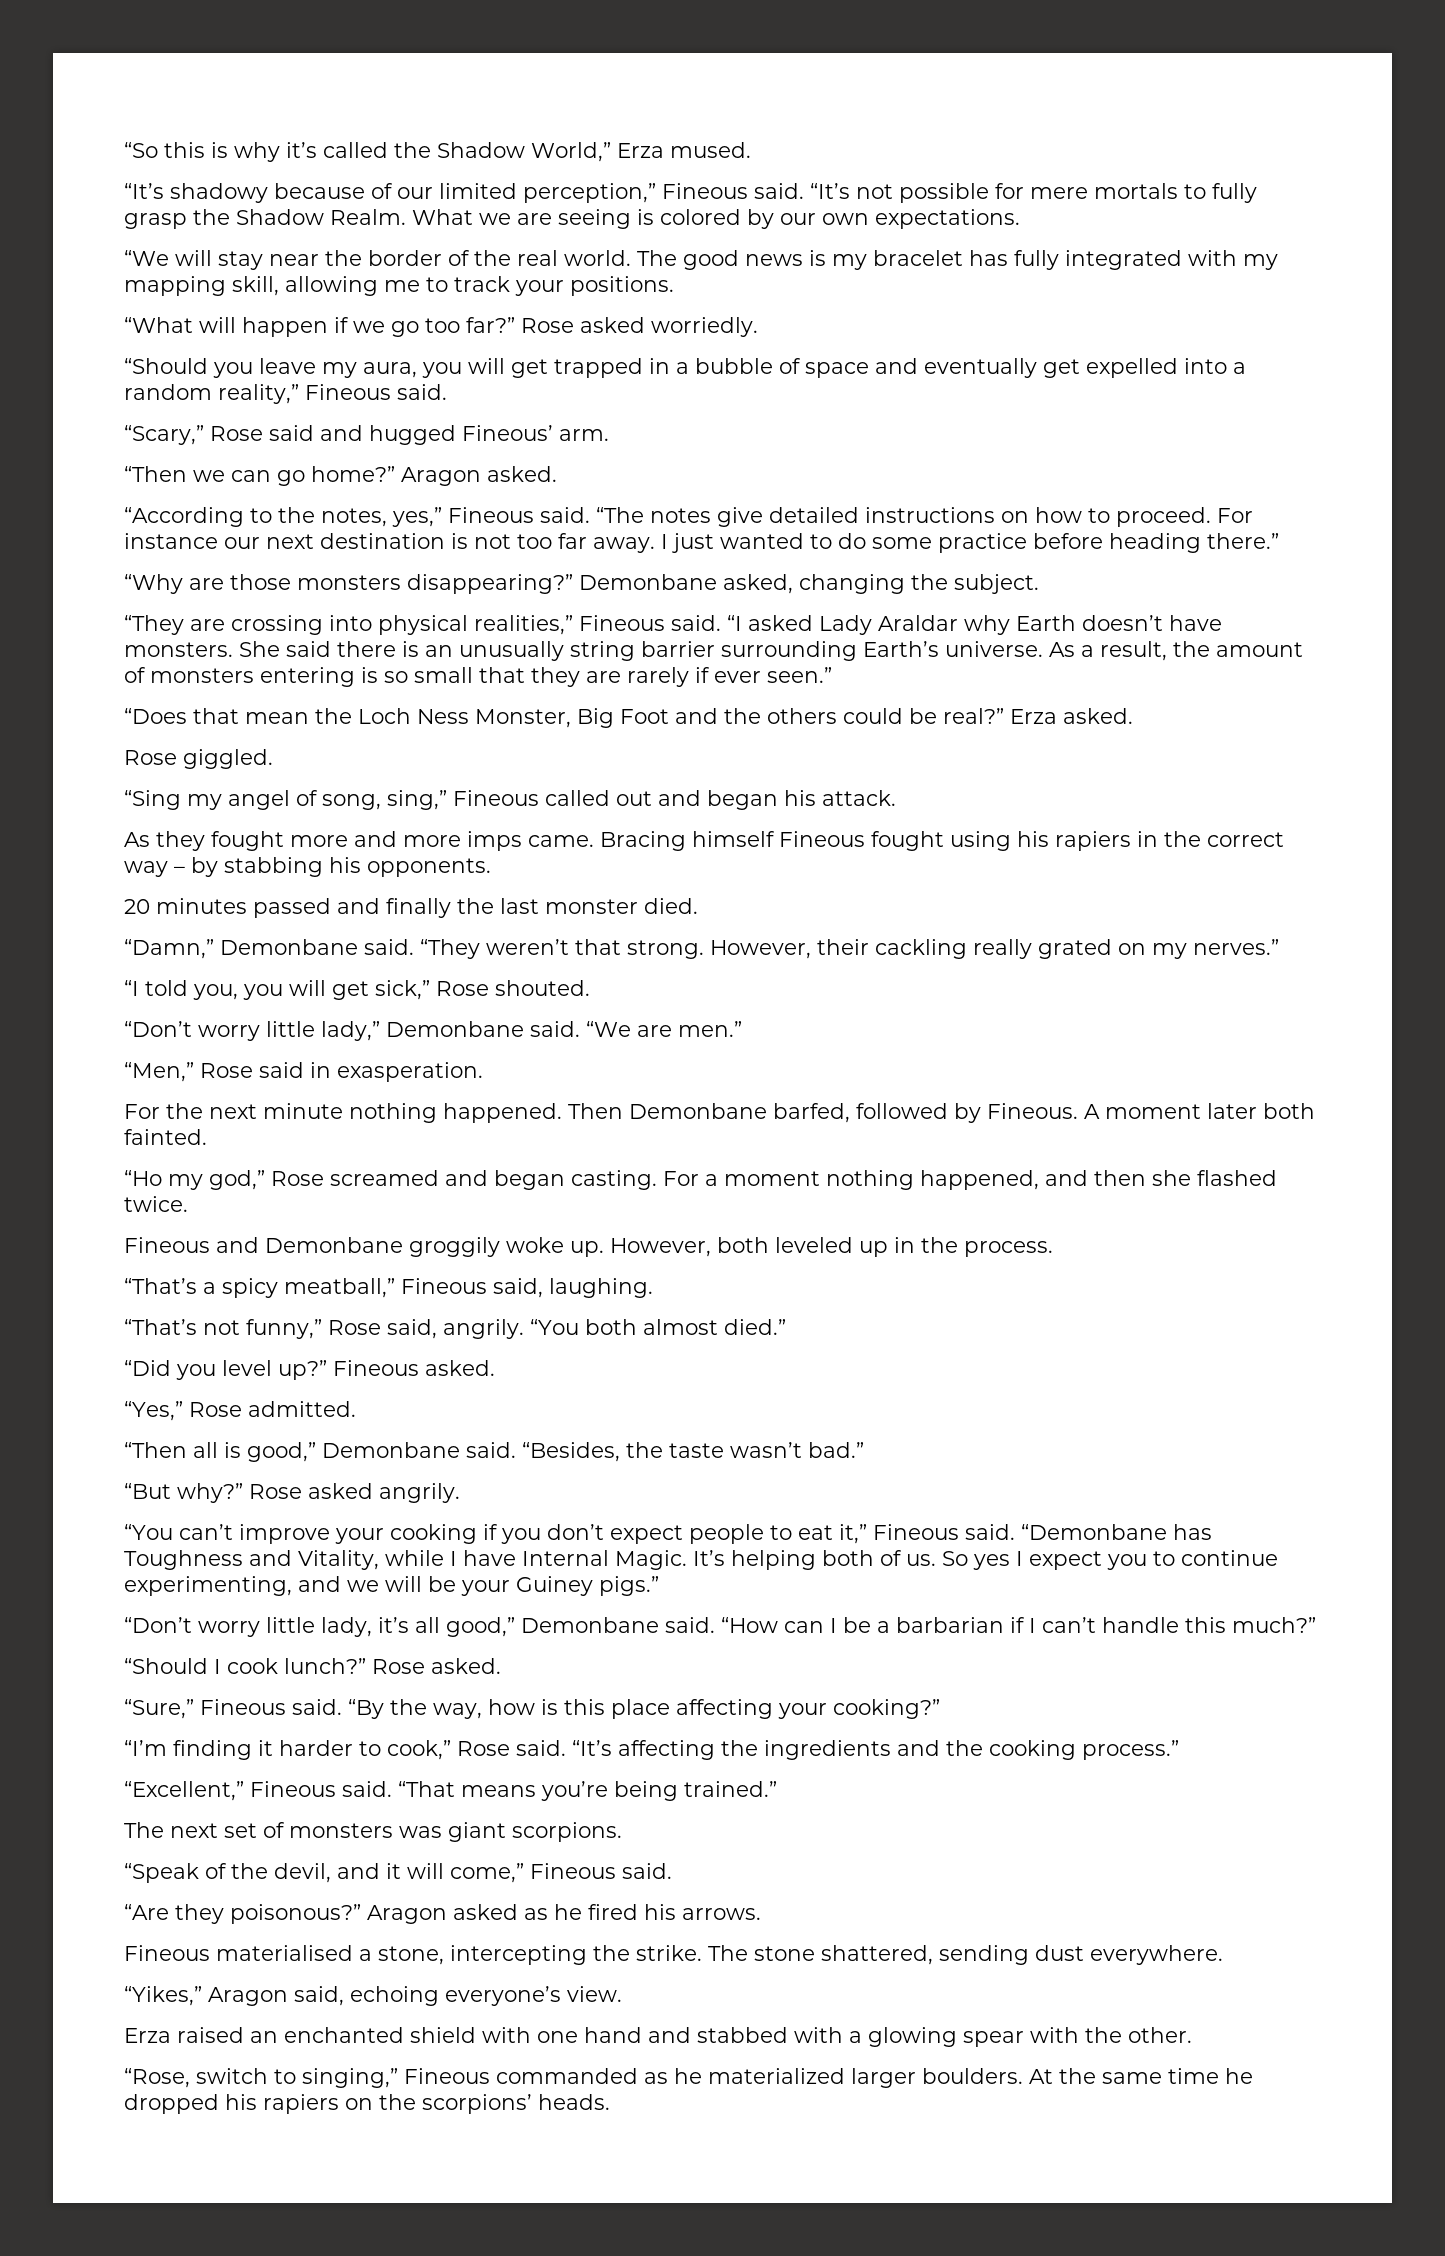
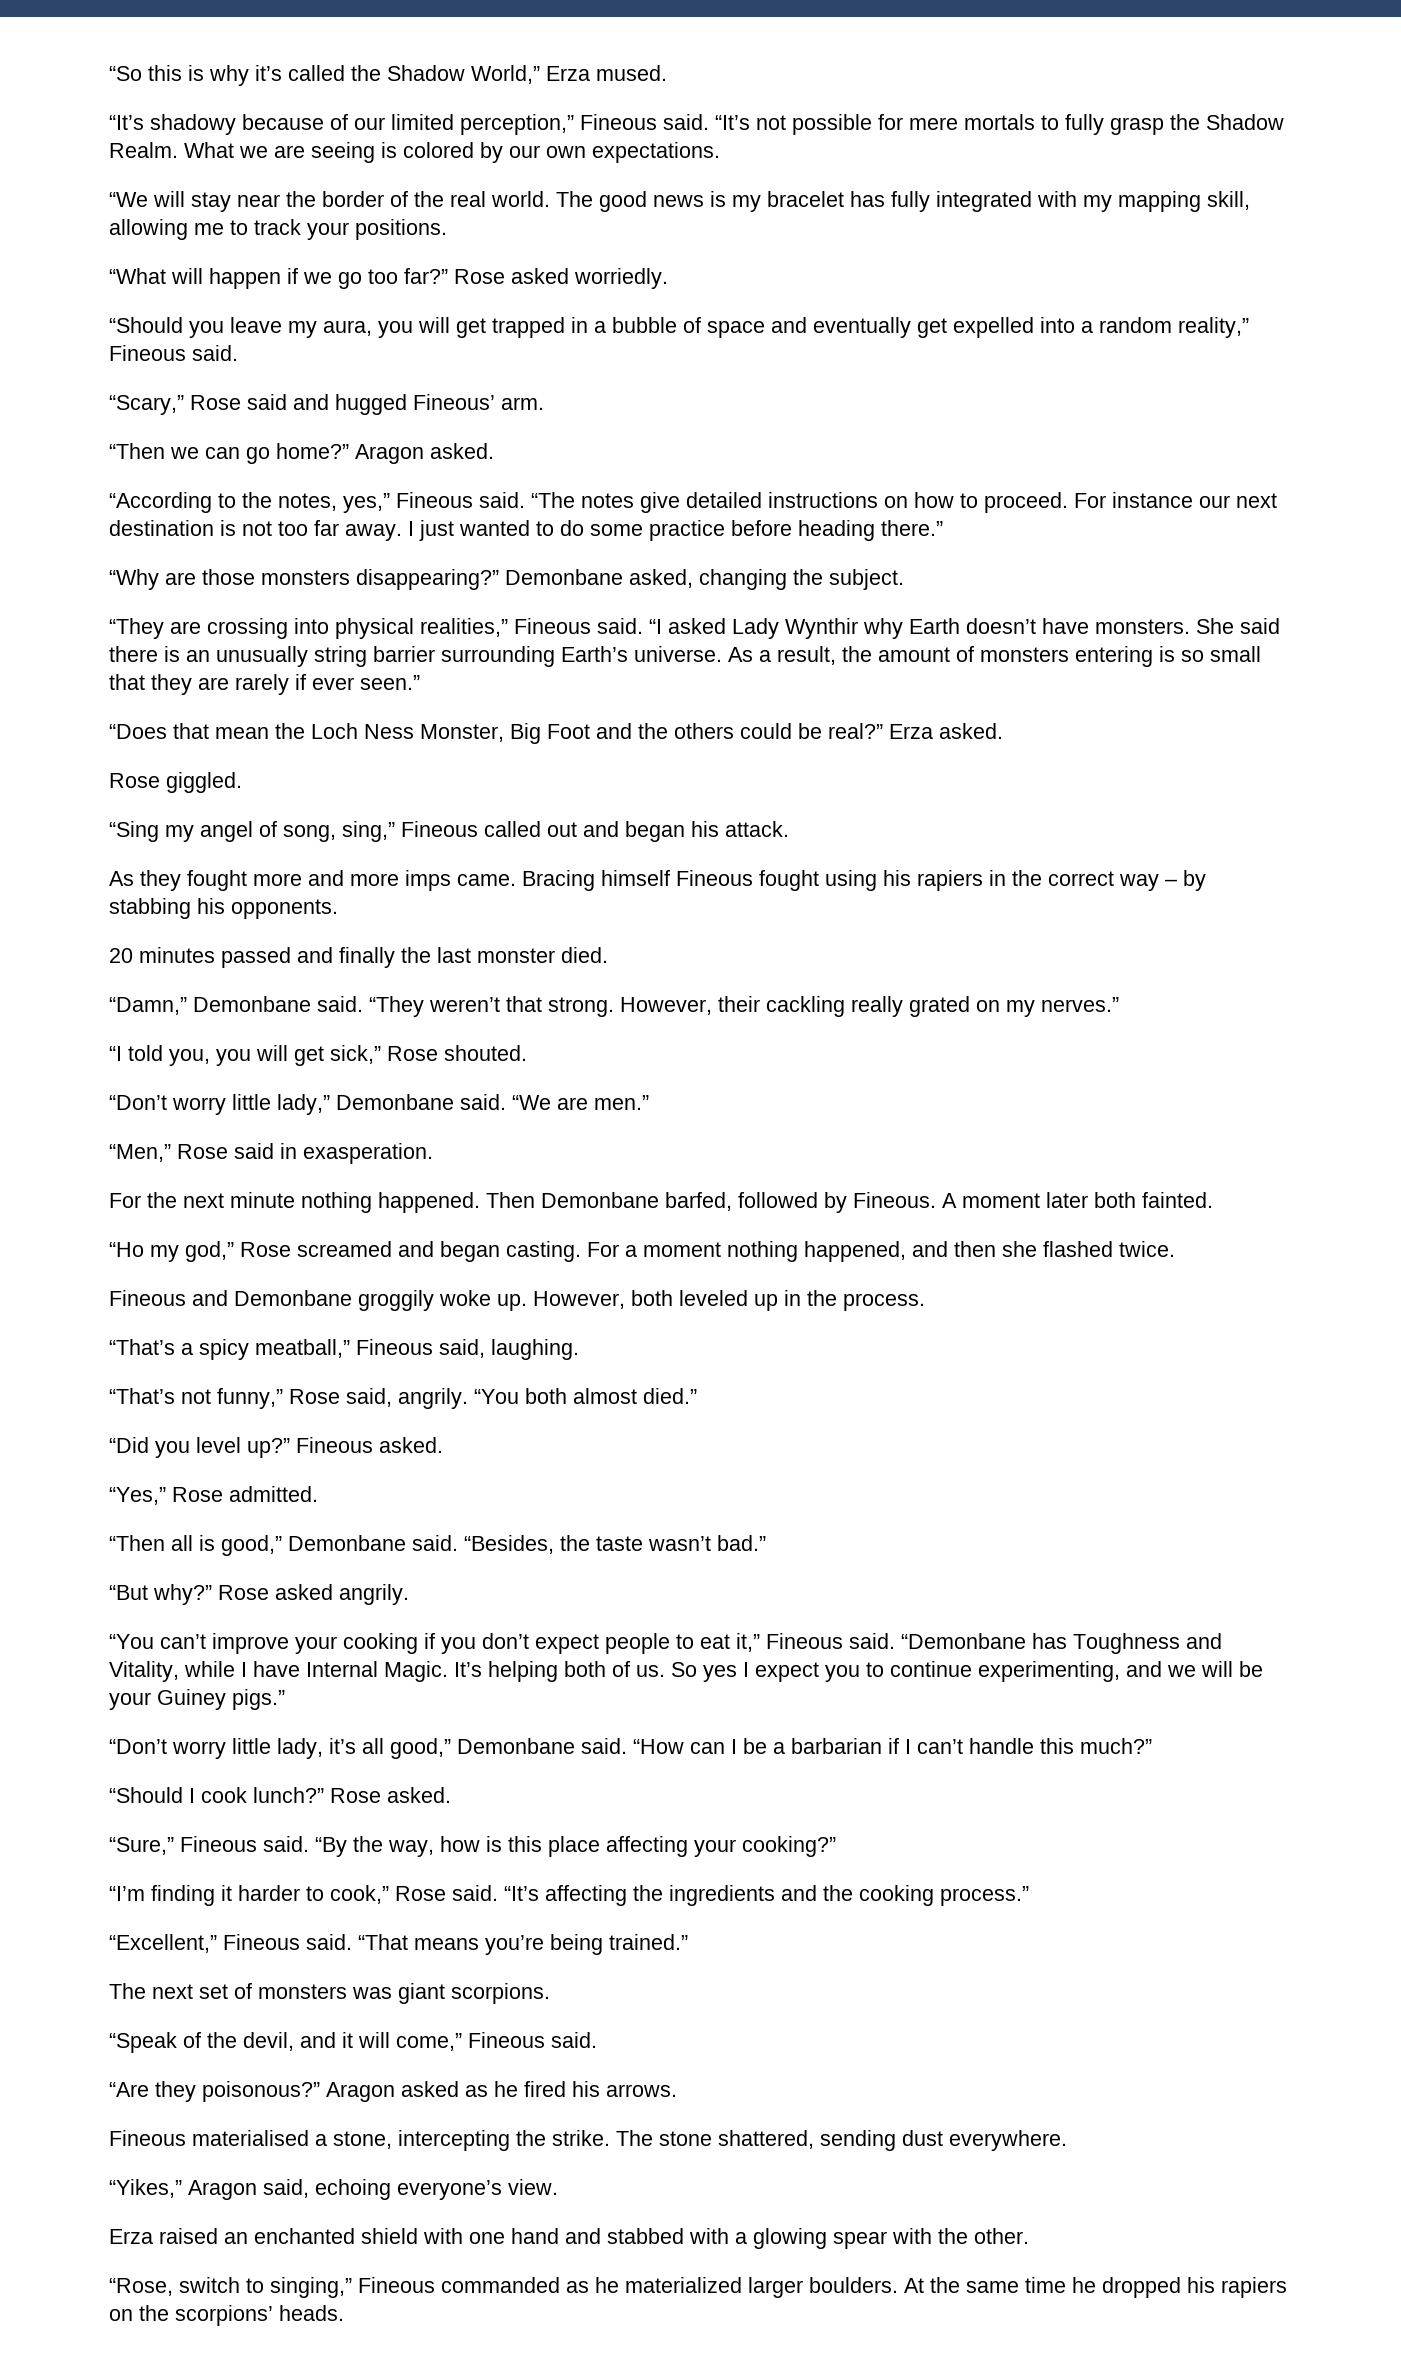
[878,615,958,631] Araldar -> [785,618,858,639] Wynthir

